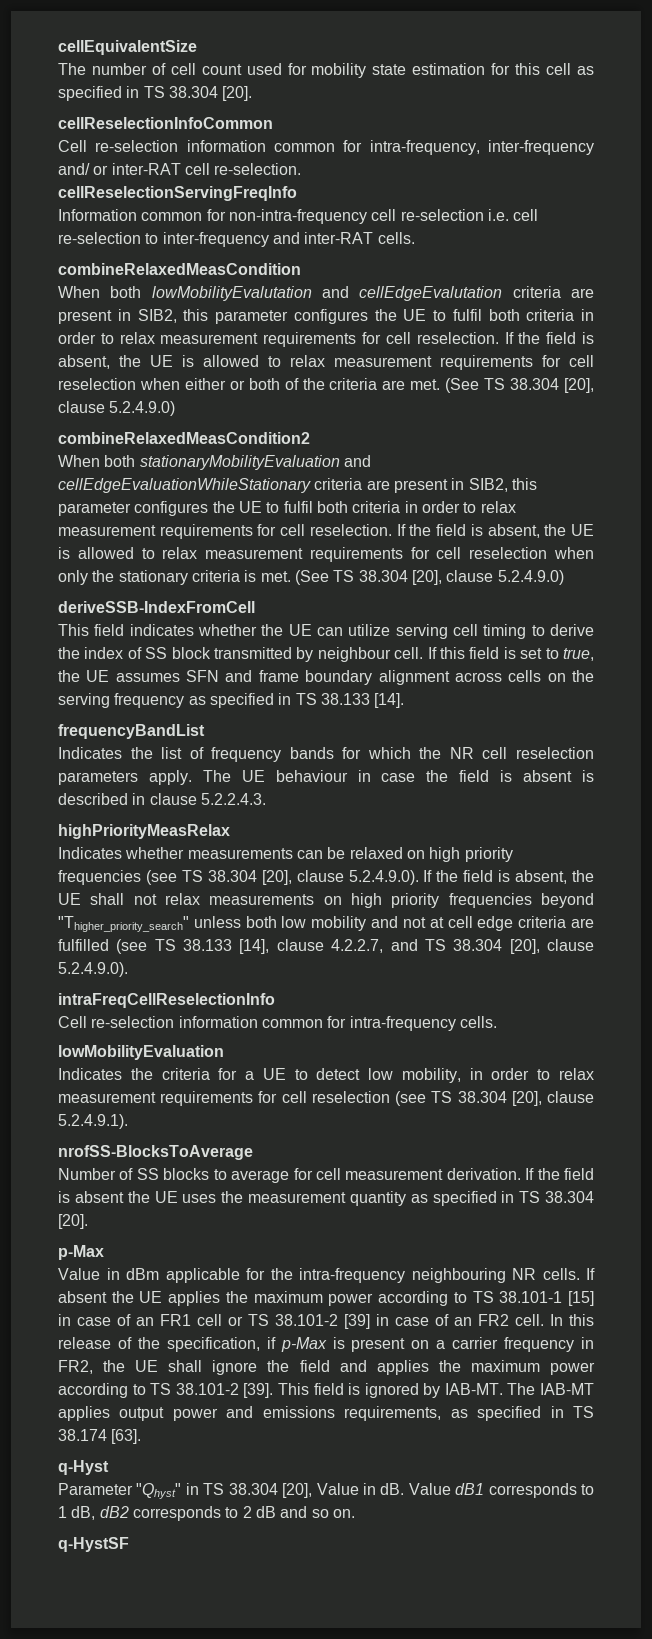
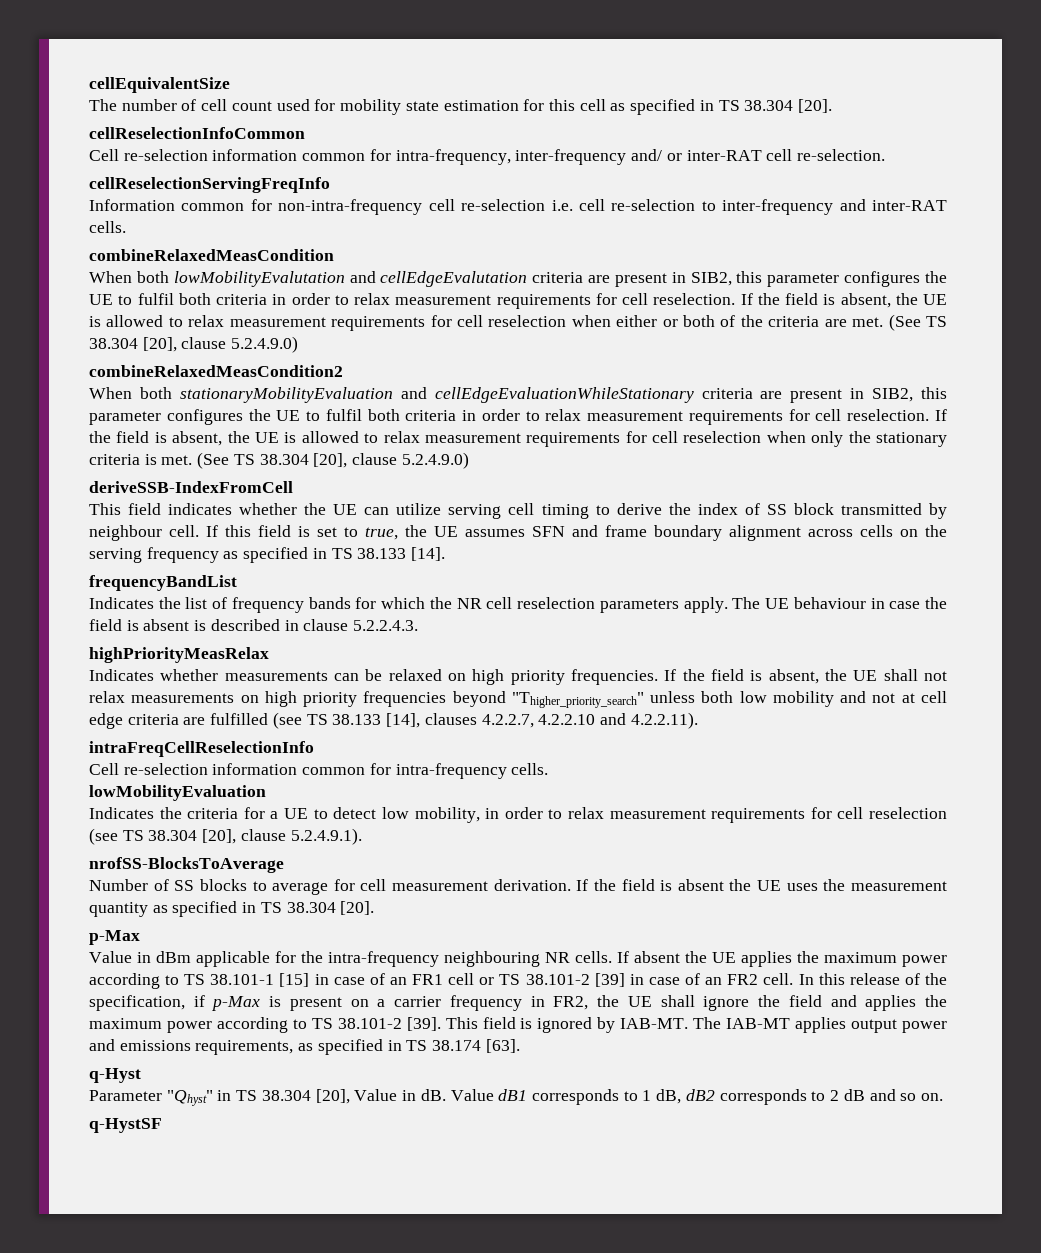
[58,870,419,885] frequencies (see TS 38.304 [20], clause 5.2.4.9.0). -> [570,669,658,685] frequencies.
[276,939,595,954] [58,962,128,977] clause 4.2.2.7, and TS 38.304 [20], clause 5.2.4.9.0). -> [424,712,698,729] clauses 4.2.2.7, 4.2.2.10 and 4.2.2.11).

